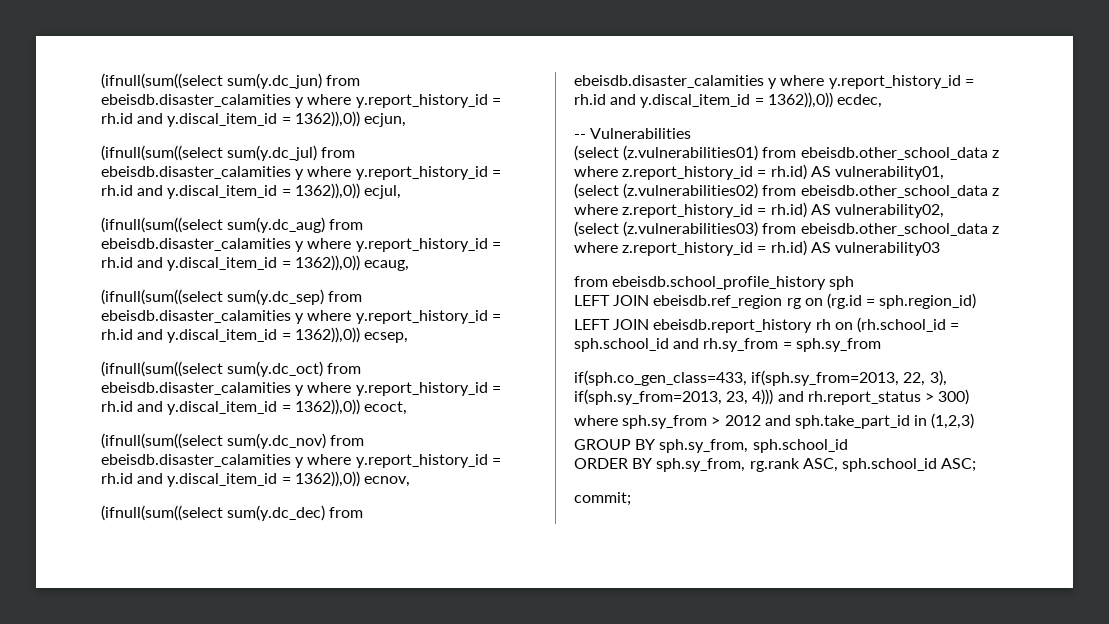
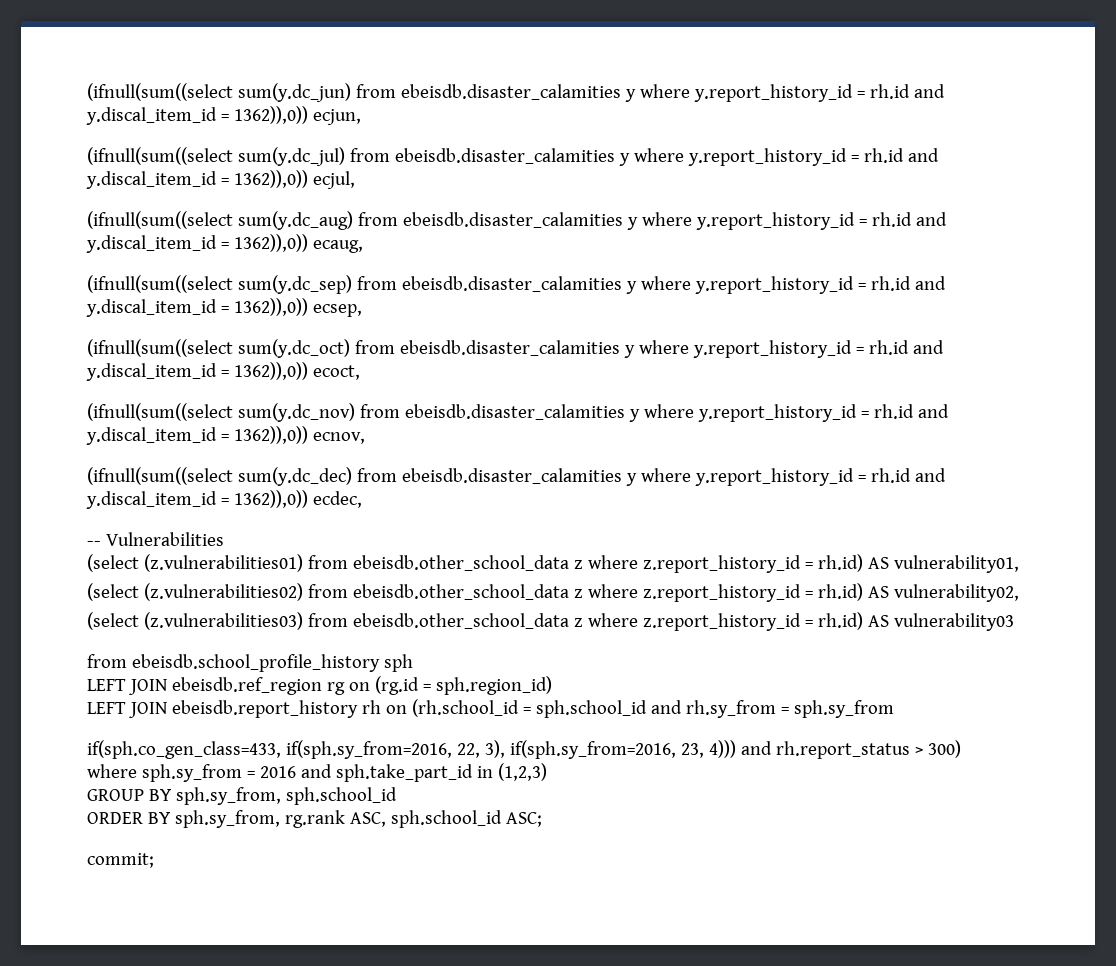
[751,370,900,386] if(sph.sy_from=2013, -> [285,740,452,759] if(sph.sy_from=2016,
[574,389,722,405] if(sph.sy_from=2013, -> [509,740,676,759] if(sph.sy_from=2016,
[711,415,761,426] > 2012 -> [246,766,296,778] = 2016

